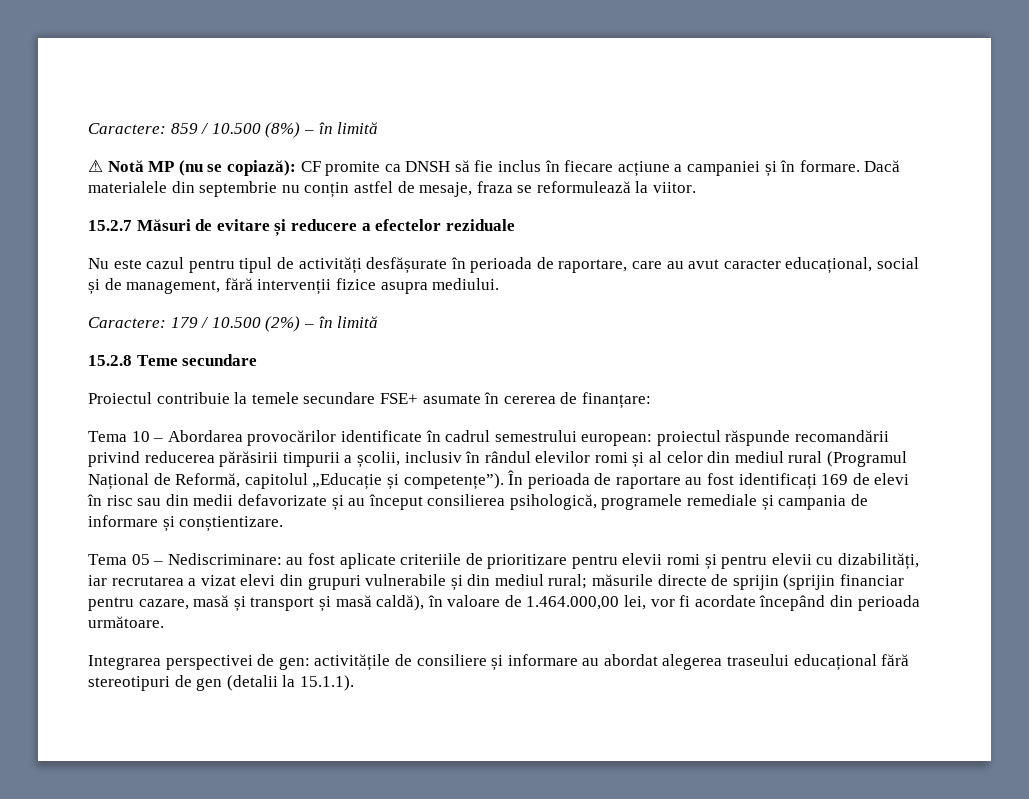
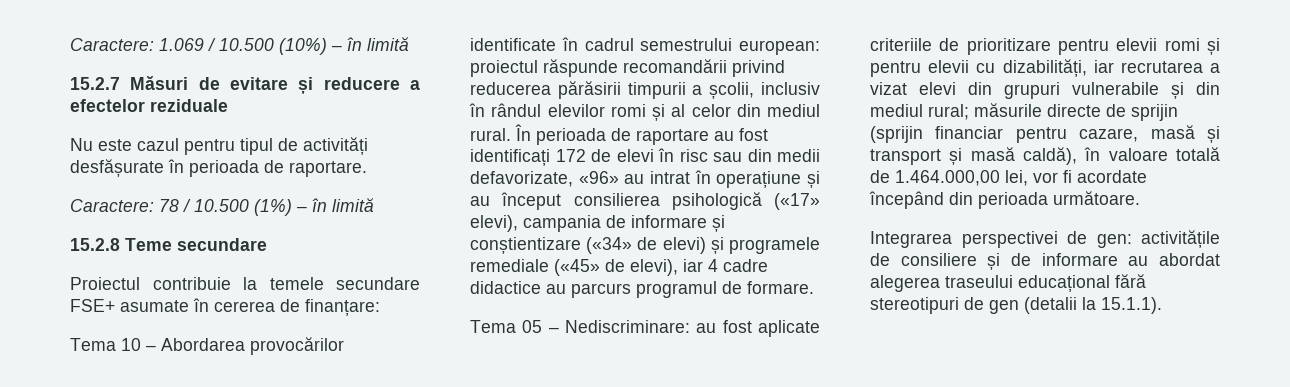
[88,122,379,138] [88,159,901,177] [88,181,697,198] Caractere: 859 / 10.500 (8%) – în limită // ⚠ Notă MP (nu se copiază): CF promite ca DNSH să fie inclus în fiecare acțiune a campaniei și în formare. Dacă materialele din septembrie nu conțin astfel de mesaje, fraza se reformulează la viitor. -> [70,37,409,55] Caractere: 1.069 / 10.500 (10%) – în limită
[558,257,920,274] [88,278,500,295] [88,316,301,332] raportare, care au avut caracter educațional, social și de management, fără intervenții fizice asupra mediului. // Caractere: 179 / 10.500 (2%) -> [289,161,367,177] [70,199,292,216] raportare. // Caractere: 78 / 10.500 (1%)
[788,451,908,467] [88,473,504,490] rural (Programul Național de Reformă, capitolul „Educație și competențe”). -> [470,128,511,141] rural.
[821,474,849,485] 169 -> [555,149,586,162] 172
[237,494,868,511] [88,515,284,532] defavorizate și au început consilierea psihologică, programele remediale și campania de informare și conștientizare. -> [470,170,820,188] [470,192,820,210] [470,215,725,232] [470,237,820,254] [470,259,768,276] [470,281,814,298] defavorizate, «96» au intrat în operațiune și au început consilierea psihologică («17» elevi), campania de informare și conștientizare («34» de elevi) și programele remediale («45» de elevi), iar 4 cadre didactice au parcurs programul de formare.
(501, 601) none -> [1176,147,1220,161] totală
(504, 663) none -> [1011,253,1031,266] de

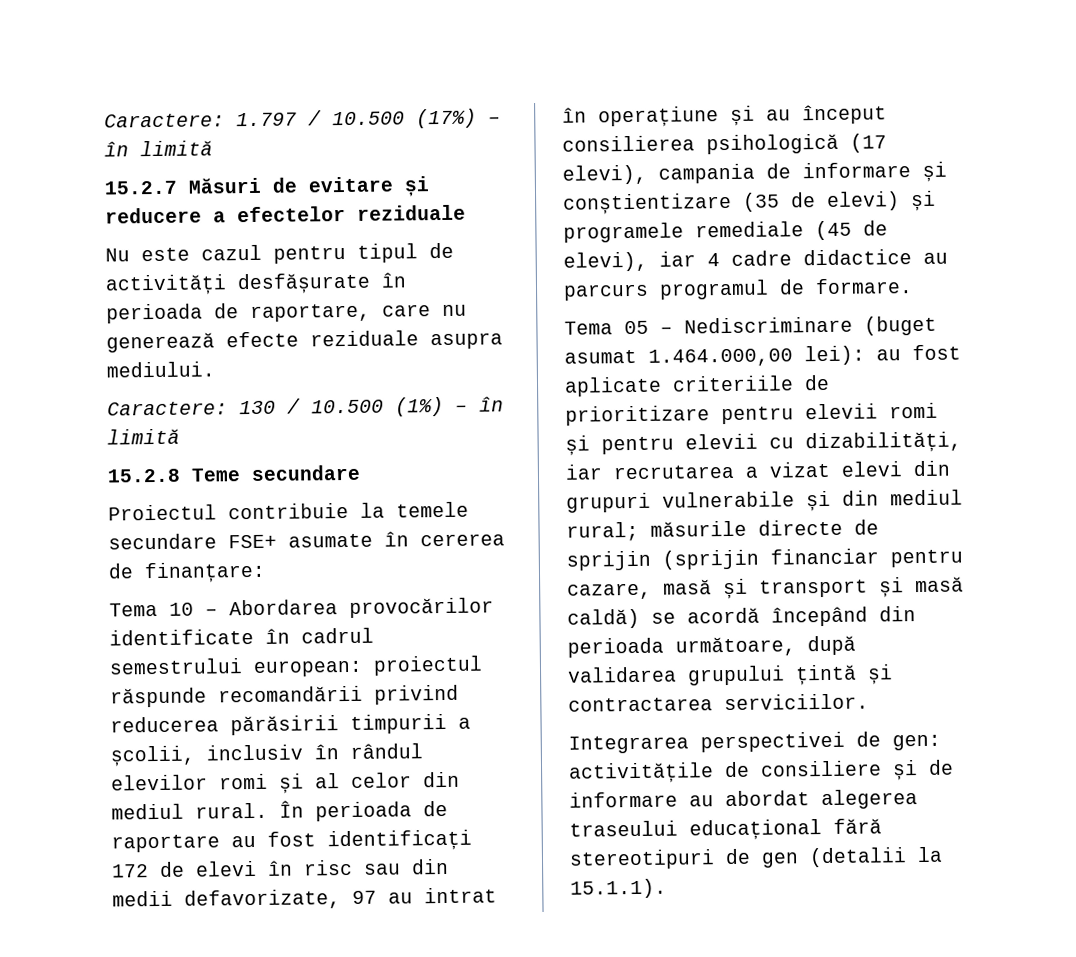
[70,38,327,55] Caractere: 1.069 / 10.500 (10%) -> [104,108,477,129] Caractere: 1.797 / 10.500 (17%)
[289,161,367,177] [70,199,179,212] raportare. // Caractere: 78 -> [250,303,467,323] [106,330,503,353] [106,361,215,378] [107,400,276,416] raportare, care nu generează efecte reziduale asupra mediului. // Caractere: 130
[578,171,619,184] «96» -> [352,890,377,904] 97
[774,193,820,210] («17» -> [850,133,887,153] (17
[586,237,633,254] («34» -> [743,192,780,212] (35
[554,259,600,276] («45» -> [815,220,852,241] (45
[565,320,690,333] Nediscriminare: -> [684,315,937,336] [564,345,865,367] Nediscriminare (buget asumat 1.464.000,00 lei):
[1023,147,1220,165] [870,170,1147,186] [869,191,1140,209] caldă), în valoare totală de 1.464.000,00 lei, vor fi acordate începând din perioada următoare. -> [567,606,916,629] [567,635,856,658] [567,664,893,686] [568,693,869,712] caldă) se acordă începând din perioada următoare, după validarea grupului țintă și contractarea serviciilor.

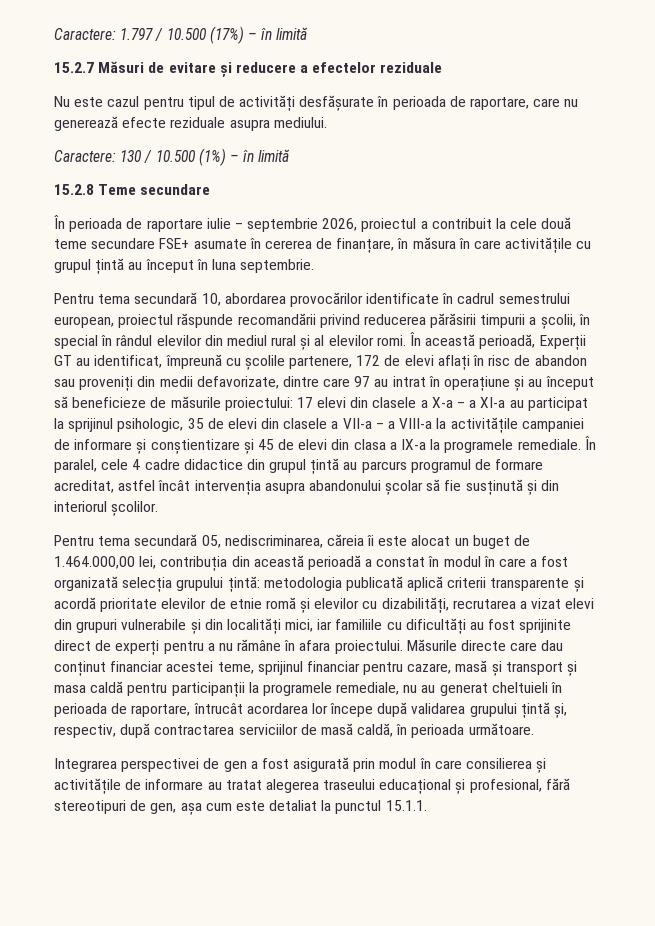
[108,501,469,521] Proiectul contribuie la temele -> [54,215,572,232] [54,239,87,249] În perioada de raportare iulie – septembrie 2026, proiectul a contribuit la cele două teme
[144,561,266,584] [109,599,338,617] finanțare: // Tema 10 – Abordarea -> [336,237,592,253] [54,258,315,274] [54,292,286,306] finanțare, în măsura în care activitățile cu grupul țintă au început în luna septembrie. // Pentru tema secundară 10, abordarea
[253,659,363,677] european: -> [54,316,114,328] european,
[206,744,303,761] inclusiv -> [578,314,590,325] [54,335,98,349] în special
[219,771,460,794] [111,800,448,822] [111,829,472,853] romi și al celor din mediul rural. În perioada de raportare au fost identificați -> [204,332,586,350] [54,354,353,370] din mediul rural și al elevilor romi. În această perioadă, Experții GT au identificat, împreună cu școlile partenere,
(257, 868) none -> [437,355,470,370] aflați
[364,863,401,875] sau -> [514,355,587,366] [54,376,134,391] de abandon sau proveniți
(341, 899) none -> [282,376,351,387] dintre care
[562,133,887,155] [562,161,947,185] [563,190,936,215] [563,220,888,243] [563,249,948,272] [563,278,913,301] [564,315,937,336] [564,344,961,367] [564,374,830,397] [565,402,938,426] [565,433,758,456] consilierea psihologică (17 elevi), campania de informare și conștientizare (35 de elevi) și programele remediale (45 de elevi), iar 4 cadre didactice au parcurs programul de formare. // Tema 05 – Nediscriminare (buget asumat 1.464.000,00 lei): au fost aplicate criteriile de prioritizare pentru elevii romi și pentru elevii -> [54,396,588,411] [54,417,584,433] [54,436,596,454] [54,458,544,474] [54,479,560,495] [54,501,159,516] [54,534,531,549] [54,555,569,571] [54,576,584,592] [54,597,360,613] să beneficieze de măsurile proiectului: 17 elevi din clasele a X-a – a XI-a au participat la sprijinul psihologic, 35 de elevi din clasele a VII-a – a VIII-a la activitățile campaniei de informare și conștientizare și 45 de elevi din clasa a IX-a la programele remediale. În paralel, cele 4 cadre didactice din grupul țintă au parcurs programul de formare acreditat, astfel încât intervenția asupra abandonului școlar să fie susținută și din interiorul școlilor. // Pentru tema secundară 05, nediscriminarea, căreia îi este alocat un buget de 1.464.000,00 lei, contribuția din această perioadă a constat în modul în care a fost organizată selecția grupului țintă: metodologia publicată aplică criterii transparente și acordă prioritate elevilor de etnie romă și elevilor
[565,464,603,480] iar -> (449, 605) none
[890,489,963,506] [566,519,879,542] [566,549,759,571] mediul rural; măsurile directe de sprijin (sprijin -> [226,618,572,634] [54,639,564,655] [54,661,303,676] localități mici, iar familiile cu dificultăți au fost sprijinite direct de experți pentru a nu rămâne în afara proiectului. Măsurile directe care dau conținut financiar acestei teme, sprijinul
[915,576,964,593] [567,606,916,629] [567,635,856,658] [567,664,893,686] [568,693,869,712] [568,731,941,754] [568,760,918,784] masă caldă) se acordă începând din perioada următoare, după validarea grupului țintă și contractarea serviciilor. // Integrarea perspectivei de gen: activitățile de consiliere și -> [54,681,563,697] [54,702,568,718] [54,723,534,738] [54,757,547,773] [54,778,121,794] masa caldă pentru participanții la programele remediale, nu au generat cheltuieli în perioada de raportare, întrucât acordarea lor începe după validarea grupului țintă și, respectiv, după contractarea serviciilor de masă caldă, în perioada următoare. // Integrarea perspectivei de gen a fost asigurată prin modul în care consilierea și activitățile
[725,790,810,807] abordat -> [225,780,262,790] tratat
(822, 830) none -> [455,779,542,794] și profesional,
[761,846,943,868] [570,878,667,899] gen (detalii la 15.1.1). -> [150,800,427,815] gen, așa cum este detaliat la punctul 15.1.1.

